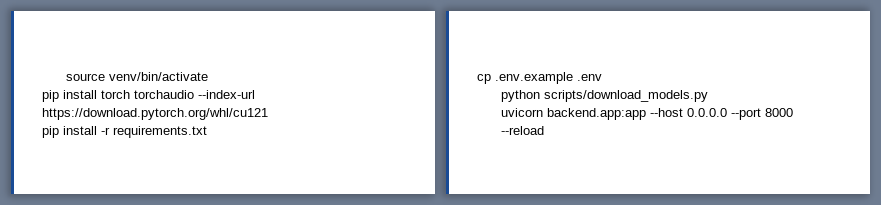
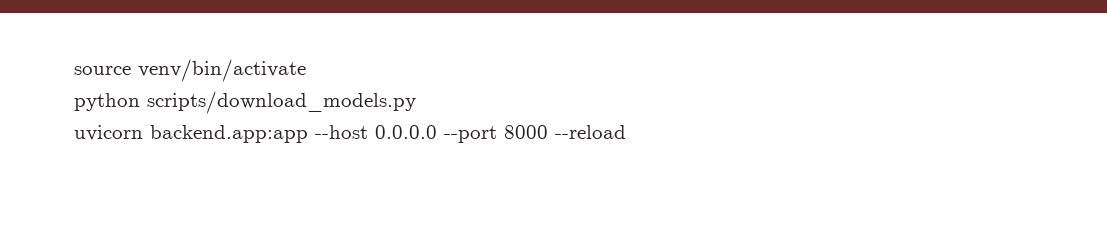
[42,90,255,102] [42,108,268,120] [42,126,207,138] [477,72,602,84] // pip install torch torchaudio --index-url https://download.pytorch.org/whl/cu121 // pip install -r requirements.txt // cp .env.example .env -> (307, 70) none

